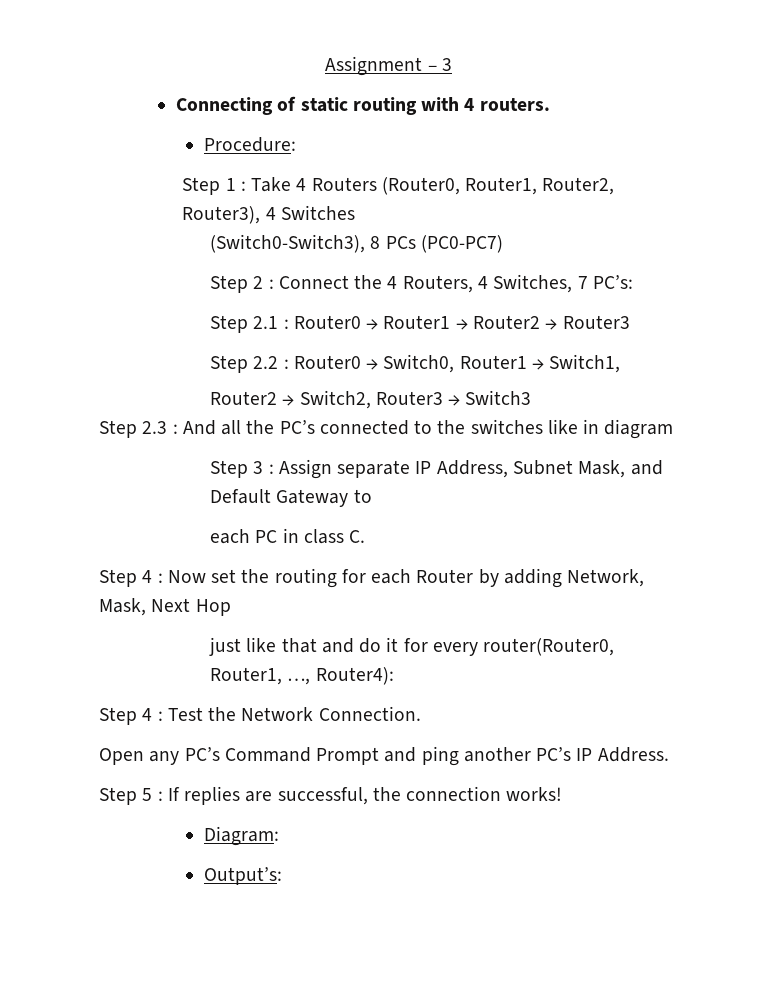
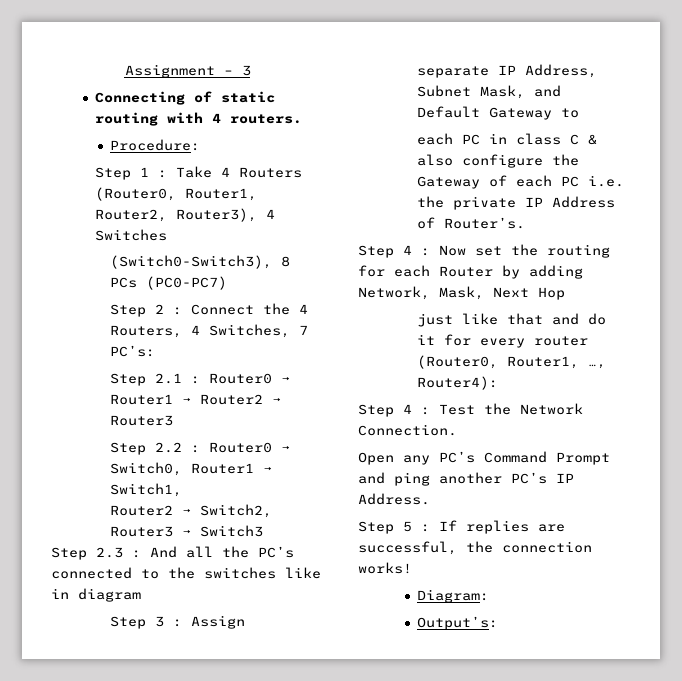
[349,530,366,543] C. -> [570,134,598,145] [417,154,580,168] [417,175,625,189] [417,196,616,210] [417,217,526,229] C & also configure the Gateway of each PC i.e. the private IP Address of Router’s.
[483,638,615,656] router(Router0, -> [534,336,589,346] [417,355,499,369] router (Router0,

